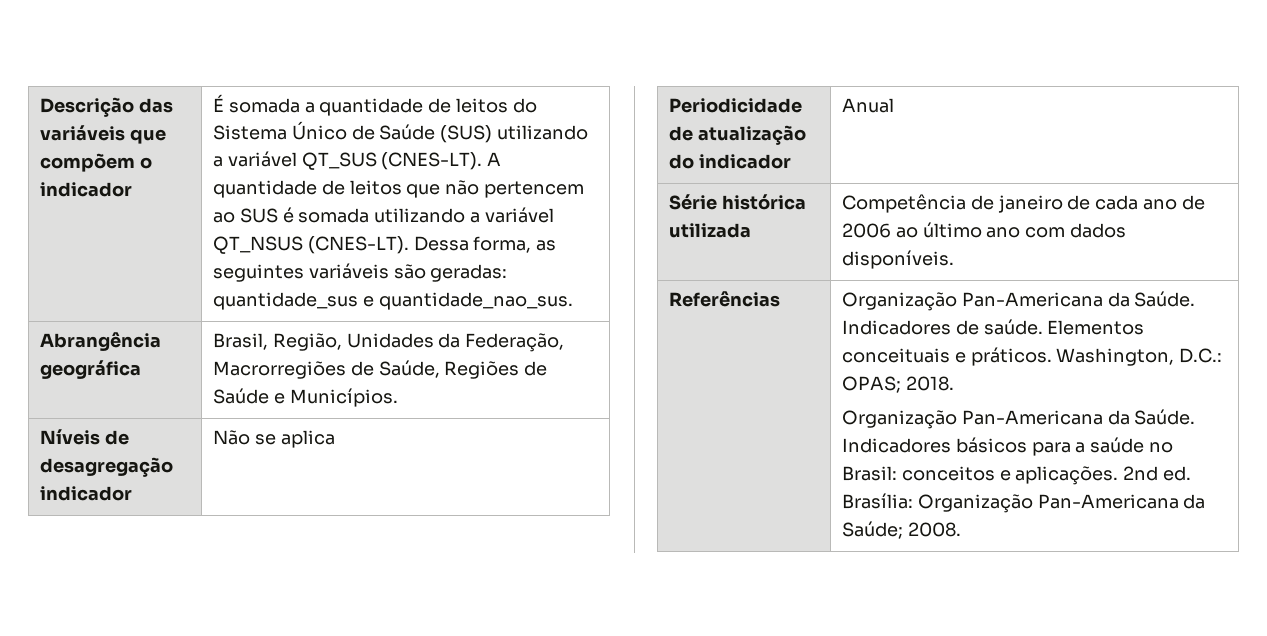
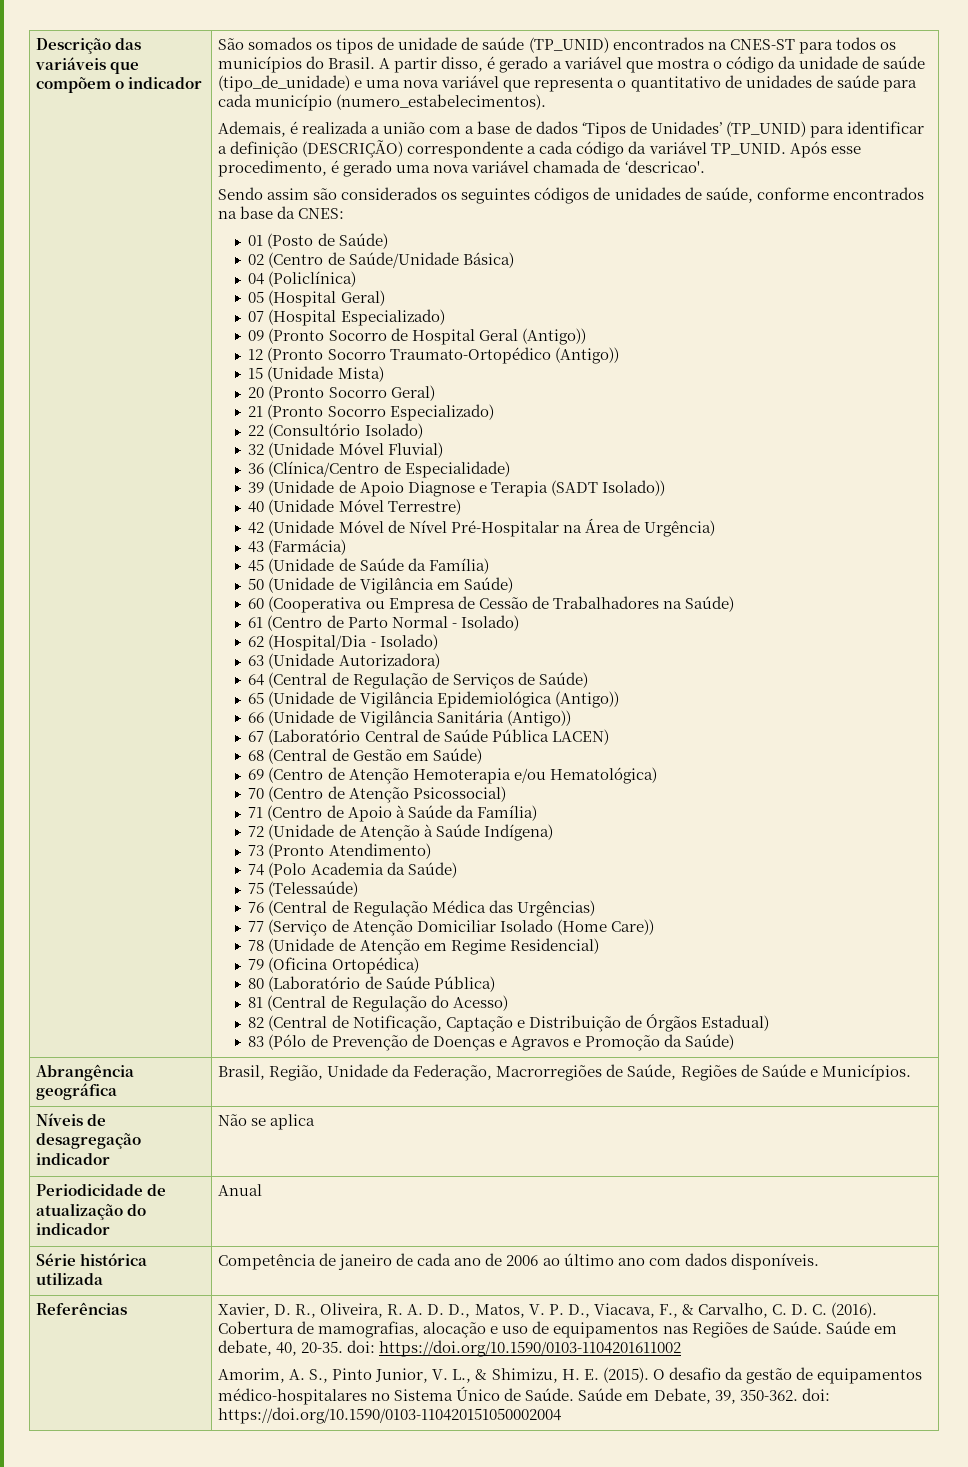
[212,94,538,116] [212,121,589,143] [212,151,502,170] [212,180,585,198] [212,207,555,223] [212,236,557,254] [212,263,508,282] [212,292,573,310] É somada a quantidade de leitos do Sistema Único de Saúde (SUS) utilizando a variável QT_SUS (CNES-LT). A quantidade de leitos que não pertencem ao SUS é somada utilizando a variável QT_NSUS (CNES-LT). Dessa forma, as seguintes variáveis são geradas: quantidade_sus e quantidade_nao_sus. -> [218,37,896,54] [218,56,925,73] [218,75,917,92] [218,94,547,111] [218,121,924,138] [218,140,861,158] [218,160,705,177] [218,187,924,204] [218,206,345,219] [248,233,388,249] [248,252,514,268] [248,271,357,287] [248,290,385,307] [248,309,445,326] [248,328,586,345] [248,347,619,364] [248,366,384,382] [248,385,435,401] [248,404,494,421] [248,423,423,439] [248,442,443,458] [248,461,510,478] [248,480,665,497] [248,499,461,515] [248,518,715,537] [248,539,347,555] [248,558,489,574] [248,577,513,594] [248,596,734,613] [248,615,519,631] [248,634,438,651] [248,653,440,669] [248,672,588,689] [248,691,619,708] [248,710,571,727] [248,729,609,745] [248,748,482,764] [248,767,657,784] [248,786,506,803] [248,805,537,822] [248,824,553,841] [248,843,431,859] [248,862,457,878] [248,881,359,897] [248,900,595,917] [248,919,654,936] [248,938,599,955] [248,957,419,974] [248,976,495,992] [248,995,508,1012] [248,1014,769,1032] [248,1034,734,1051] São somados os tipos de unidade de saúde (TP_UNID) encontrados na CNES-ST para todos os municípios do Brasil. A partir disso, é gerado a variável que mostra o código da unidade de saúde (tipo_de_unidade) e uma nova variável que representa o quantitativo de unidades de saúde para cada município (numero_estabelecimentos). // Ademais, é realizada a união com a base de dados ‘Tipos de Unidades’ (TP_UNID) para identificar a definição (DESCRIÇÃO) correspondente a cada código da variável TP_UNID. Após esse procedimento, é gerado uma nova variável chamada de ‘descricao'. // Sendo assim são considerados os seguintes códigos de unidades de saúde, conforme encontrados na base da CNES: // 01 (Posto de Saúde) // 02 (Centro de Saúde/Unidade Básica) // 04 (Policlínica) // 05 (Hospital Geral) // 07 (Hospital Especializado) // 09 (Pronto Socorro de Hospital Geral (Antigo)) // 12 (Pronto Socorro Traumato-Ortopédico (Antigo)) // 15 (Unidade Mista) // 20 (Pronto Socorro Geral) // 21 (Pronto Socorro Especializado) // 22 (Consultório Isolado) // 32 (Unidade Móvel Fluvial) // 36 (Clínica/Centro de Especialidade) // 39 (Unidade de Apoio Diagnose e Terapia (SADT Isolado)) // 40 (Unidade Móvel Terrestre) // 42 (Unidade Móvel de Nível Pré-Hospitalar na Área de Urgência) // 43 (Farmácia) // 45 (Unidade de Saúde da Família) // 50 (Unidade de Vigilância em Saúde) // 60 (Cooperativa ou Empresa de Cessão de Trabalhadores na Saúde) // 61 (Centro de Parto Normal - Isolado) // 62 (Hospital/Dia - Isolado) // 63 (Unidade Autorizadora) // 64 (Central de Regulação de Serviços de Saúde) // 65 (Unidade de Vigilância Epidemiológica (Antigo)) // 66 (Unidade de Vigilância Sanitária (Antigo)) // 67 (Laboratório Central de Saúde Pública LACEN) // 68 (Central de Gestão em Saúde) // 69 (Centro de Atenção Hemoterapia e/ou Hematológica) // 70 (Centro de Atenção Psicossocial) // 71 (Centro de Apoio à Saúde da Família) // 72 (Unidade de Atenção à Saúde Indígena) // 73 (Pronto Atendimento) // 74 (Polo Academia da Saúde) // 75 (Telessaúde) // 76 (Central de Regulação Médica das Urgências) // 77 (Serviço de Atenção Domiciliar Isolado (Home Care)) // 78 (Unidade de Atenção em Regime Residencial) // 79 (Oficina Ortopédica) // 80 (Laboratório de Saúde Pública) // 81 (Central de Regulação do Acesso) // 82 (Central de Notificação, Captação e Distribuição de Órgãos Estadual) // 83 (Pólo de Prevenção de Doenças e Agravos e Promoção da Saúde)
[346,333,434,348] Unidades -> [327,1064,389,1077] Unidade
[841,291,1196,311] [841,319,1145,335] [841,347,1223,366] [841,376,954,393] [841,409,1196,429] [841,437,1174,456] [841,466,1192,485] [841,493,1206,513] [841,521,961,539] Organização Pan-Americana da Saúde. Indicadores de saúde. Elementos conceituais e práticos. Washington, D.C.: OPAS; 2018. // Organização Pan-Americana da Saúde. Indicadores básicos para a saúde no Brasil: conceitos e aplicações. 2nd ed. Brasília: Organização Pan-Americana da Saúde; 2008. -> [218,1302,878,1318] [218,1321,897,1338] [218,1340,682,1357] [218,1367,922,1384] [218,1386,830,1405] [218,1407,562,1424] Xavier, D. R., Oliveira, R. A. D. D., Matos, V. P. D., Viacava, F., & Carvalho, C. D. C. (2016). Cobertura de mamografias, alocação e uso de equipamentos nas Regiões de Saúde. Saúde em debate, 40, 20-35. doi: https://doi.org/10.1590/0103-1104201611002 // Amorim, A. S., Pinto Junior, V. L., & Shimizu, H. E. (2015). O desafio da gestão de equipamentos médico-hospitalares no Sistema Único de Saúde. Saúde em Debate, 39, 350-362. doi: https://doi.org/10.1590/0103-110420151050002004

